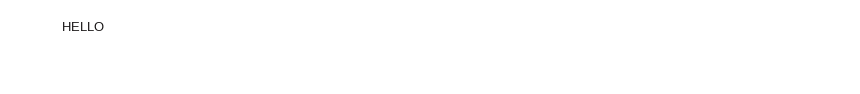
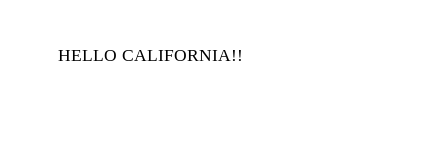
(104, 26) none -> [121,50,243,61] CALIFORNIA!!

